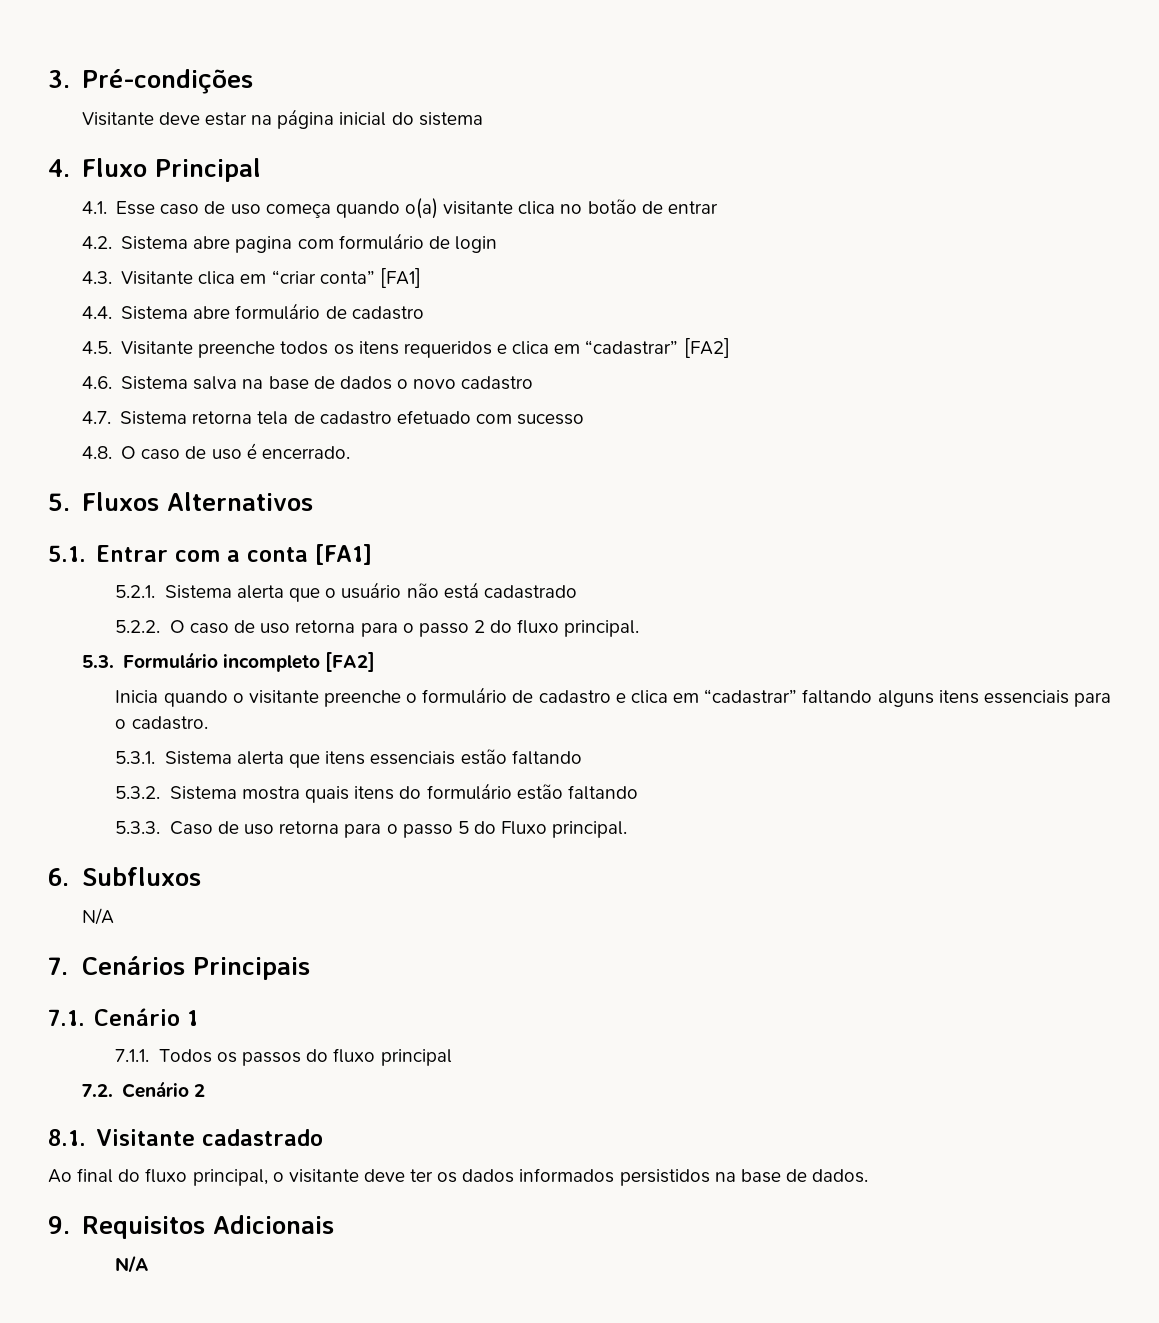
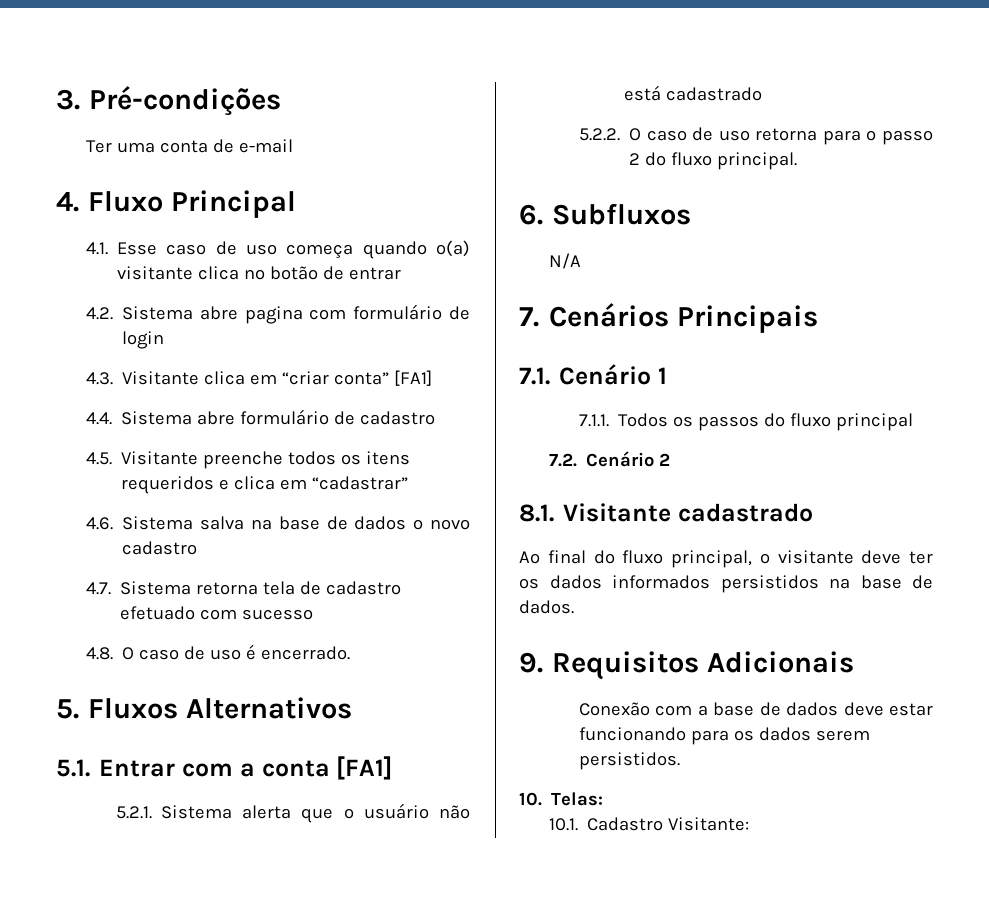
[81,109,483,129] Visitante deve estar na página inicial do sistema -> [85,139,293,153] Ter uma conta de e-mail
[683,338,730,358] [FA2] -> (409, 483) none
[81,652,376,672] [115,687,1111,707] [115,716,208,730] [115,749,582,768] [115,783,638,803] [115,821,628,838] // 5.3. Formulário incompleto [FA2] // Inicia quando o visitante preenche o formulário de cadastro e clica em “cadastrar” faltando alguns itens essenciais para o cadastro. // 5.3.1. Sistema alerta que itens essenciais estão faltando // 5.3.2. Sistema mostra quais itens do formulário estão faltando // 5.3.3. Caso de uso retorna para o passo 5 do Fluxo principal. -> (798, 161) none
[115,1255,150,1273] N/A -> [578,702,933,716] [578,727,870,745] [578,752,680,770] [519,792,604,806] [548,817,750,831] Conexão com a base de dados deve estar funcionando para os dados serem persistidos. // 10. Telas: // 10.1. Cadastro Visitante:

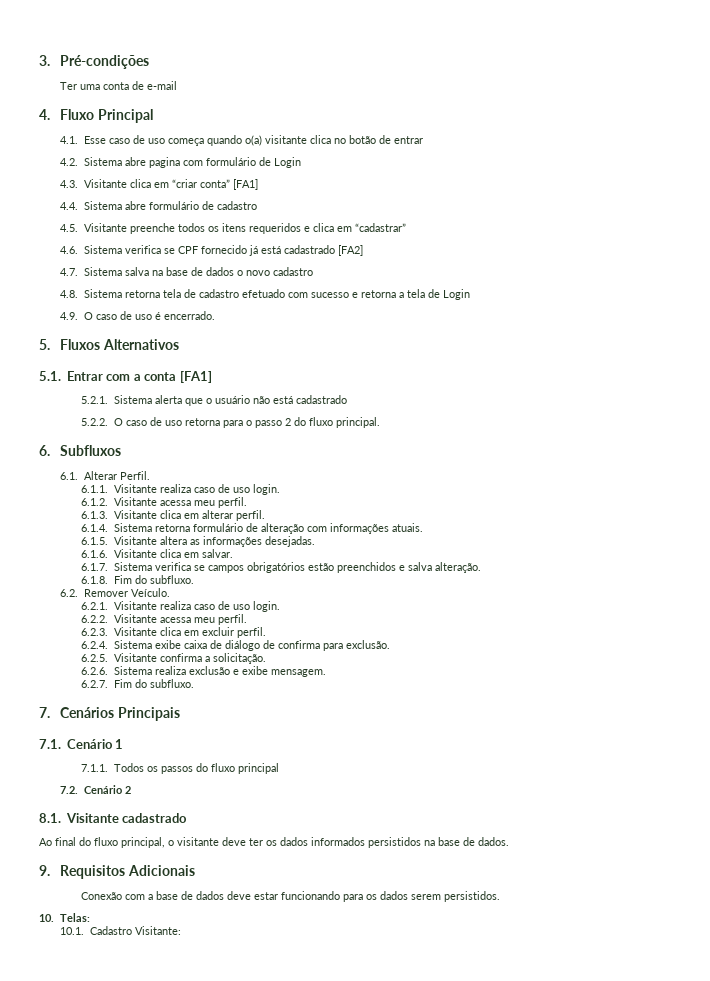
[122,331,165,349] login -> [273,157,301,168] Login
(194, 523) none -> [124,245,363,256] [60,267,122,276] verifica se CPF fornecido já está cadastrado [FA2] // 4.7. Sistema
[85,582,111,595] 4.7. -> [60,290,79,298] 4.8.
[85,647,113,660] // 4.8. -> [351,289,470,300] [60,312,79,320] e retorna a tela de Login // 4.9.
[548,253,581,269] N/A -> [60,471,150,480] [81,484,280,495] [81,497,247,508] [81,510,265,521] [81,523,423,534] [81,536,315,547] [81,549,233,558] [81,562,481,573] [81,575,194,584] [60,588,170,597] [81,601,280,612] [81,614,247,625] [81,627,266,638] [81,640,390,651] [81,653,266,664] [81,666,326,677] [81,679,194,688] 6.1. Alterar Perfil. // 6.1.1. Visitante realiza caso de uso login. // 6.1.2. Visitante acessa meu perfil. // 6.1.3. Visitante clica em alterar perfil. // 6.1.4. Sistema retorna formulário de alteração com informações atuais. // 6.1.5. Visitante altera as informações desejadas. // 6.1.6. Visitante clica em salvar. // 6.1.7. Sistema verifica se campos obrigatórios estão preenchidos e salva alteração. // 6.1.8. Fim do subfluxo. // 6.2. Remover Veículo. // 6.2.1. Visitante realiza caso de uso login. // 6.2.2. Visitante acessa meu perfil. // 6.2.3. Visitante clica em excluir perfil. // 6.2.4. Sistema exibe caixa de diálogo de confirma para exclusão. // 6.2.5. Visitante confirma a solicitação. // 6.2.6. Sistema realiza exclusão e exibe mensagem. // 6.2.7. Fim do subfluxo.

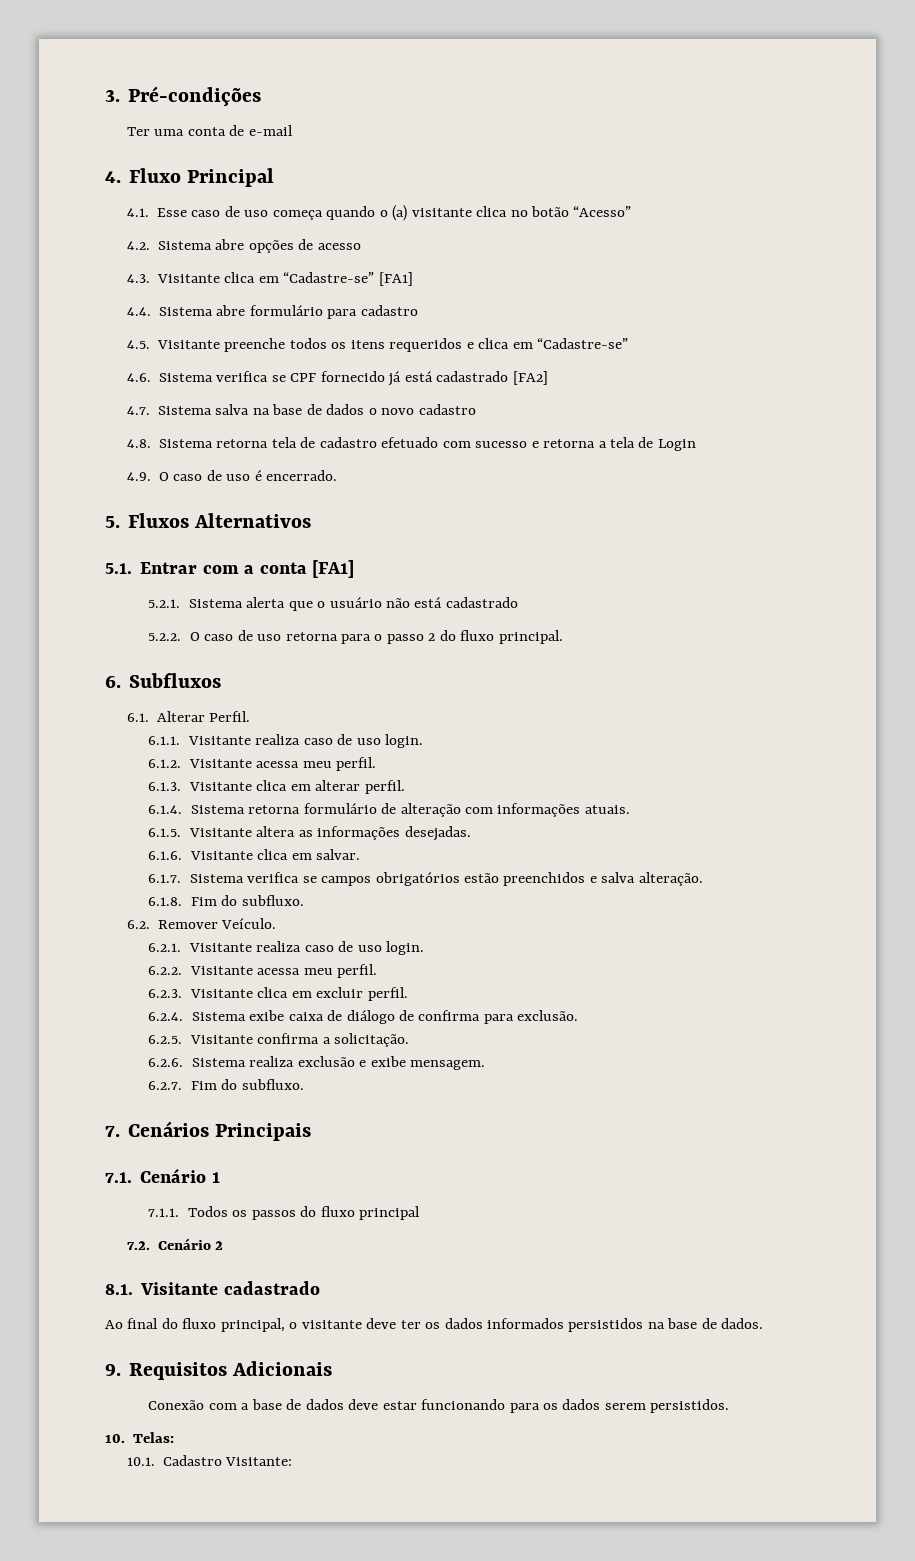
[244,135,262,146] o(a) -> [379,205,408,221] o (a)
[378,135,423,144] de entrar -> [573,206,632,217] “Acesso”
[148,157,301,168] pagina com formulário de Login -> [248,239,361,253] opções de acesso
[171,179,230,188] “criar conta” -> [283,272,375,283] “Cadastre-se”
[201,201,214,210] de -> [327,309,358,319] para
[354,223,406,232] “cadastrar” -> [537,338,629,349] “Cadastre-se”

